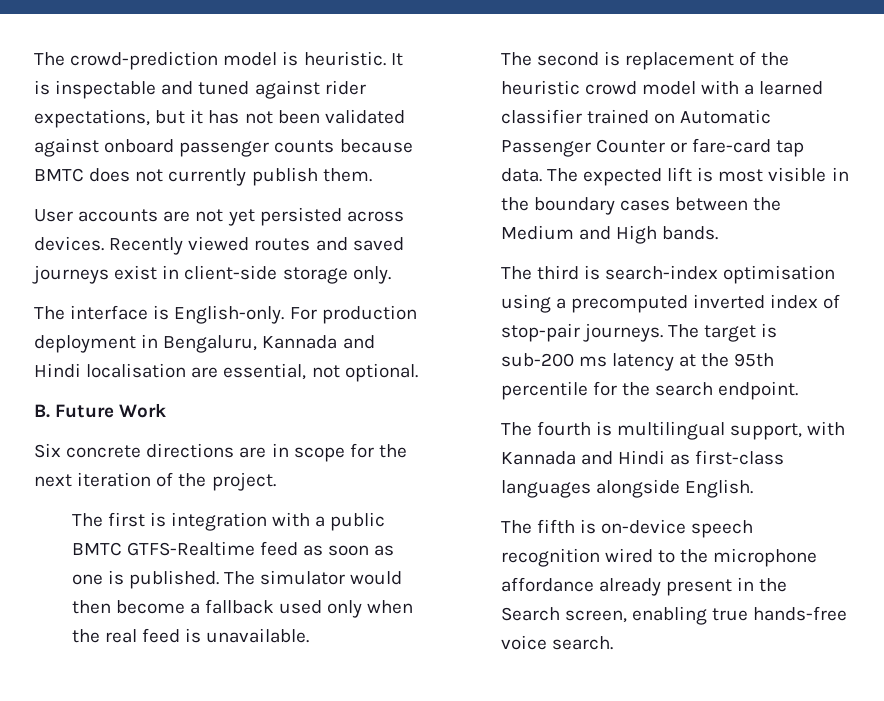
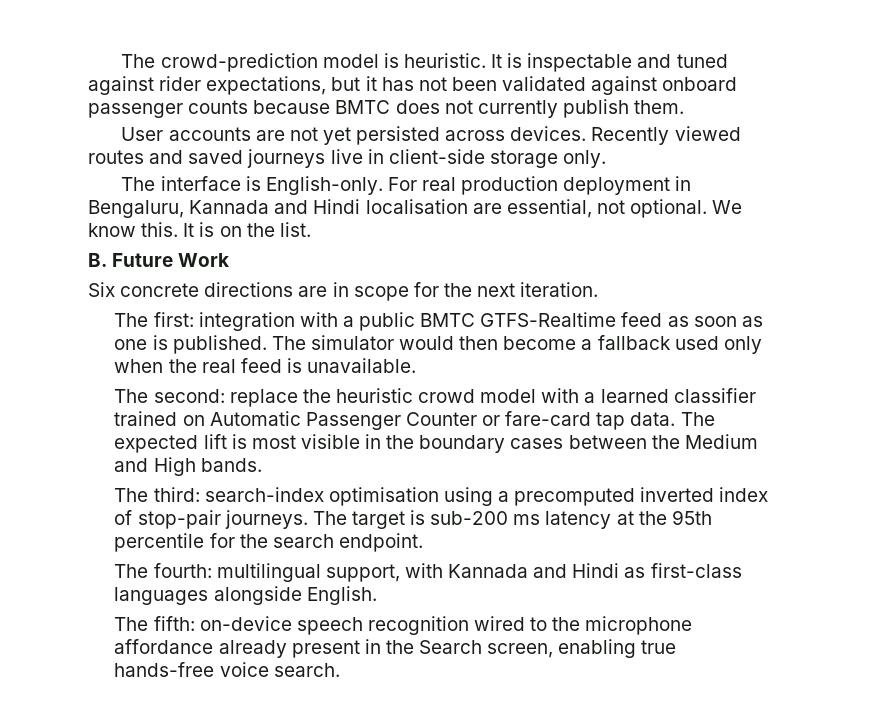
[114,265,158,280] exist -> [330,149,363,164] live
(317, 313) none -> [422,177,457,191] real
(418, 372) none -> [712,200,743,214] [88,222,311,237] We know this. It is on the list.
[77,472,276,491] [71,512,166,527] iteration of the project. // The first is -> [520,282,599,297] [114,312,194,327] iteration. // The first:
[536,51,757,70] second is replacement of -> [153,389,298,407] second: replace
[536,265,600,280] third is -> [153,487,200,502] third:
[536,421,612,436] fourth is -> [153,563,212,578] fourth:
[536,519,596,534] fifth is -> [153,616,195,631] fifth:

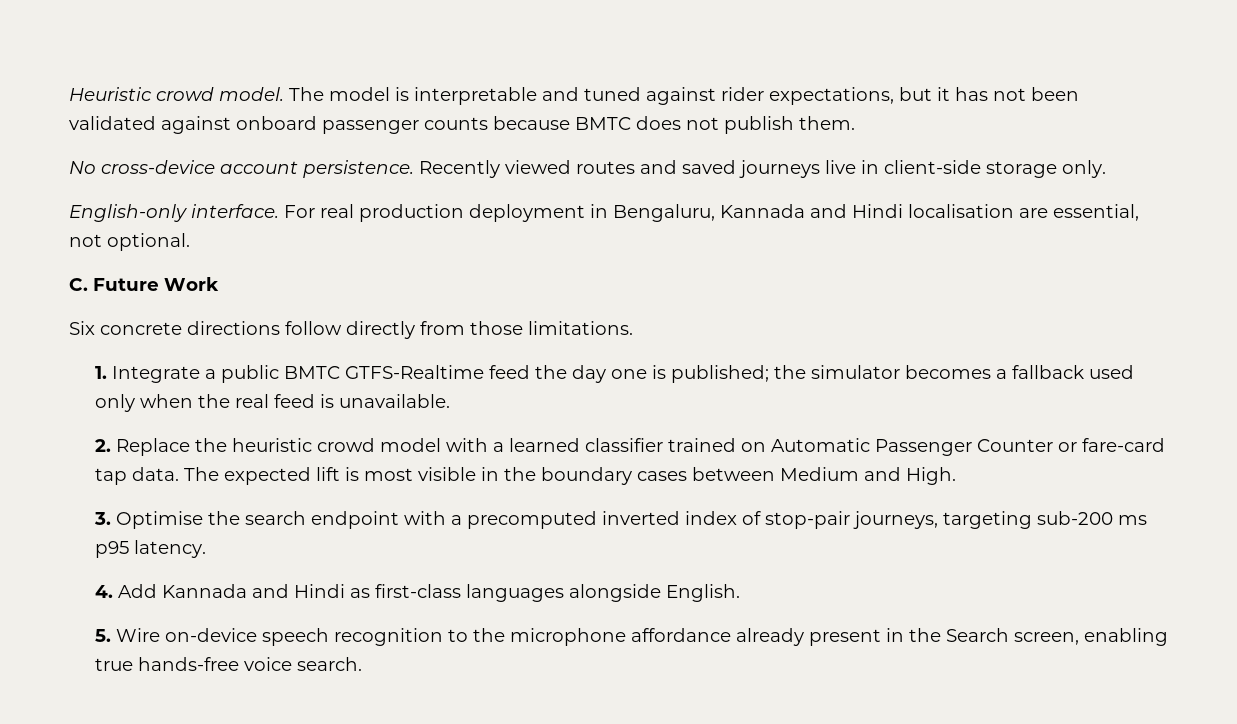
[121,53,633,72] The crowd-prediction model is heuristic. It is inspectable -> [69,87,537,105] Heuristic crowd model. The model is interpretable
[477,100,558,118] currently -> (719, 123) none
[121,126,587,145] User accounts are not yet persisted across devices. -> [69,160,414,178] No cross-device account persistence.
[121,176,383,195] The interface is English-only. -> [69,204,279,222] English-only interface.
[712,200,743,214] [88,222,311,237] [88,253,107,267] We know this. It is on the list. // B. -> [69,278,88,291] // C.
[298,282,599,301] [114,312,338,331] are in scope for the next iteration. // The first: integration with -> [285,321,633,339] [94,366,200,383] follow directly from those limitations. // 1. Integrate
[667,316,763,327] [114,335,577,354] as soon as one is published. The simulator would then become -> [534,365,991,383] the day one is published; the simulator becomes
[114,389,298,407] The second: replace -> [94,438,190,456] 2. Replace
[651,435,680,449] the -> (775, 474) none
[153,457,262,476] [114,487,493,506] High bands. // The third: search-index optimisation using -> [905,467,956,485] [93,511,446,529] High. // 3. Optimise the search endpoint with
[224,510,712,529] [114,533,423,552] [114,563,443,582] journeys. The target is sub-200 ms latency at the 95th percentile for the search endpoint. // The fourth: multilingual support, with -> [852,511,1147,529] [94,540,206,558] [94,584,157,598] journeys, targeting sub-200 ms p95 latency. // 4. Add
[114,616,195,631] The fifth: -> [94,628,160,642] 5. Wire
[474,616,526,631] wired -> (443, 637) none

